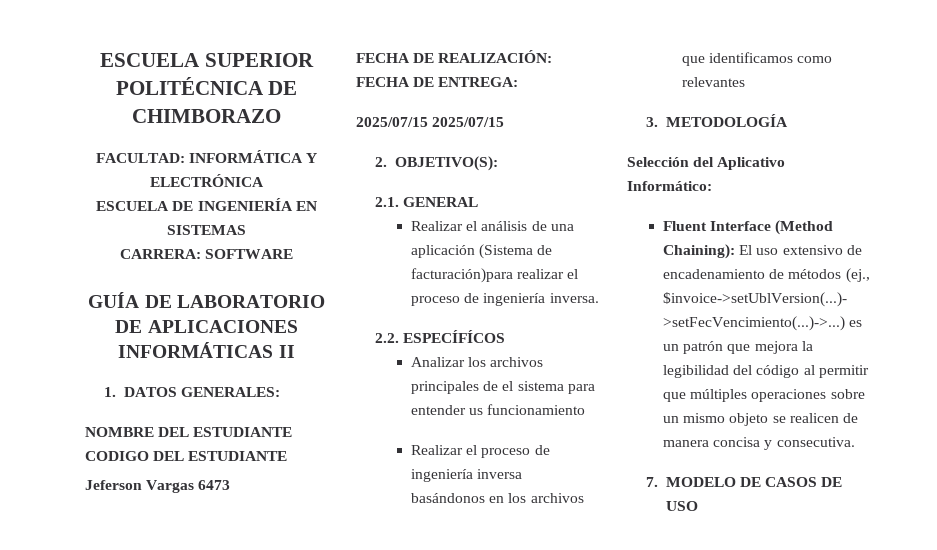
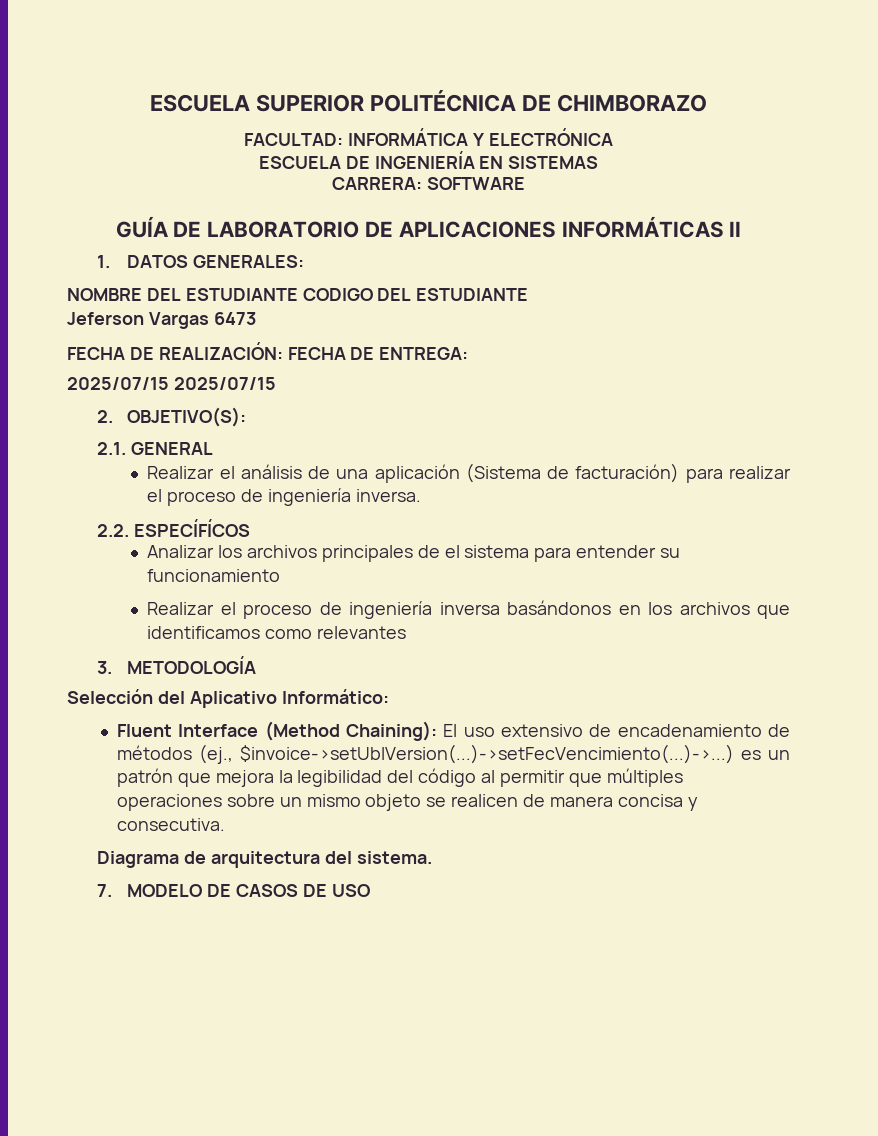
[411,268,514,283] facturación)para -> [575,463,723,483] facturación) para
[469,408,484,415] us -> [660,548,681,558] su
(855, 442) none -> [97,851,432,868] // Diagrama de arquitectura del sistema.

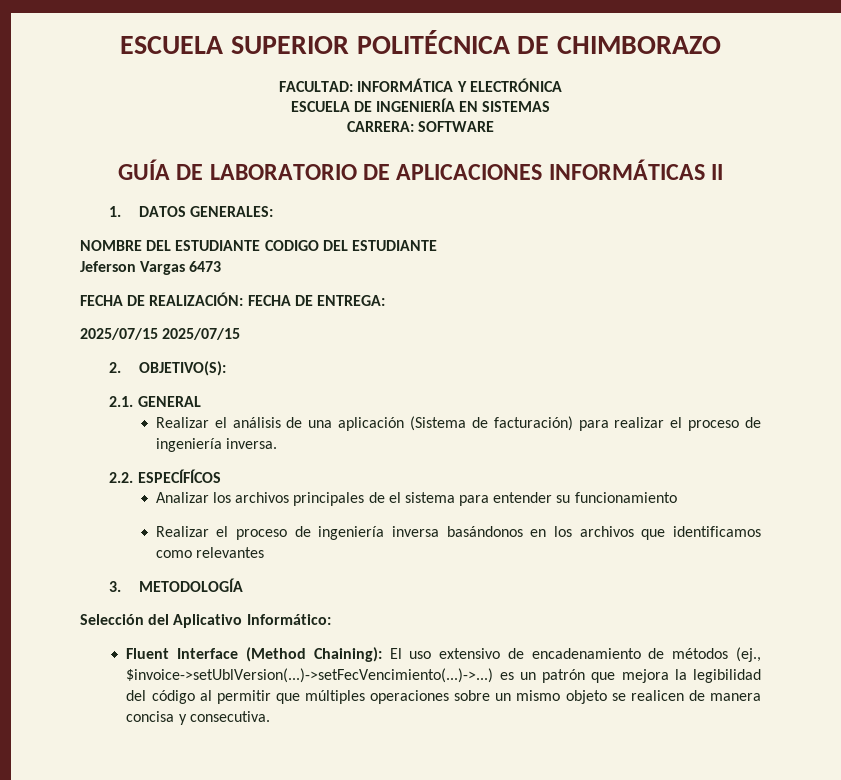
[97,851,432,868] [97,884,370,897] // Diagrama de arquitectura del sistema. // 7. MODELO DE CASOS DE USO -> (270, 716) none

